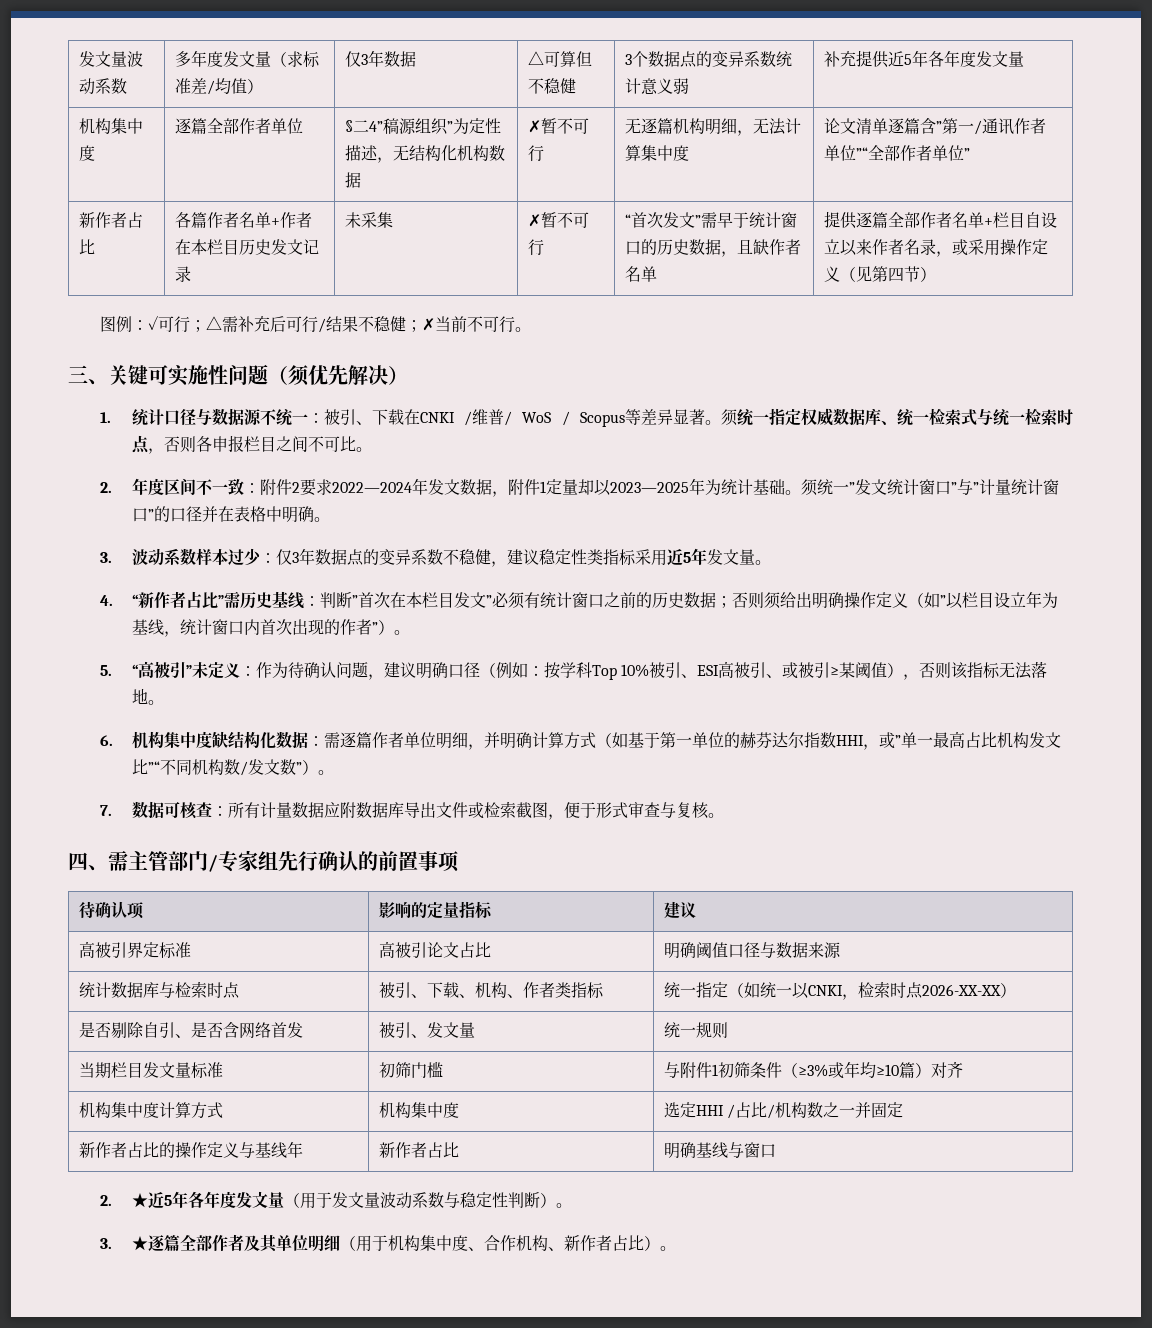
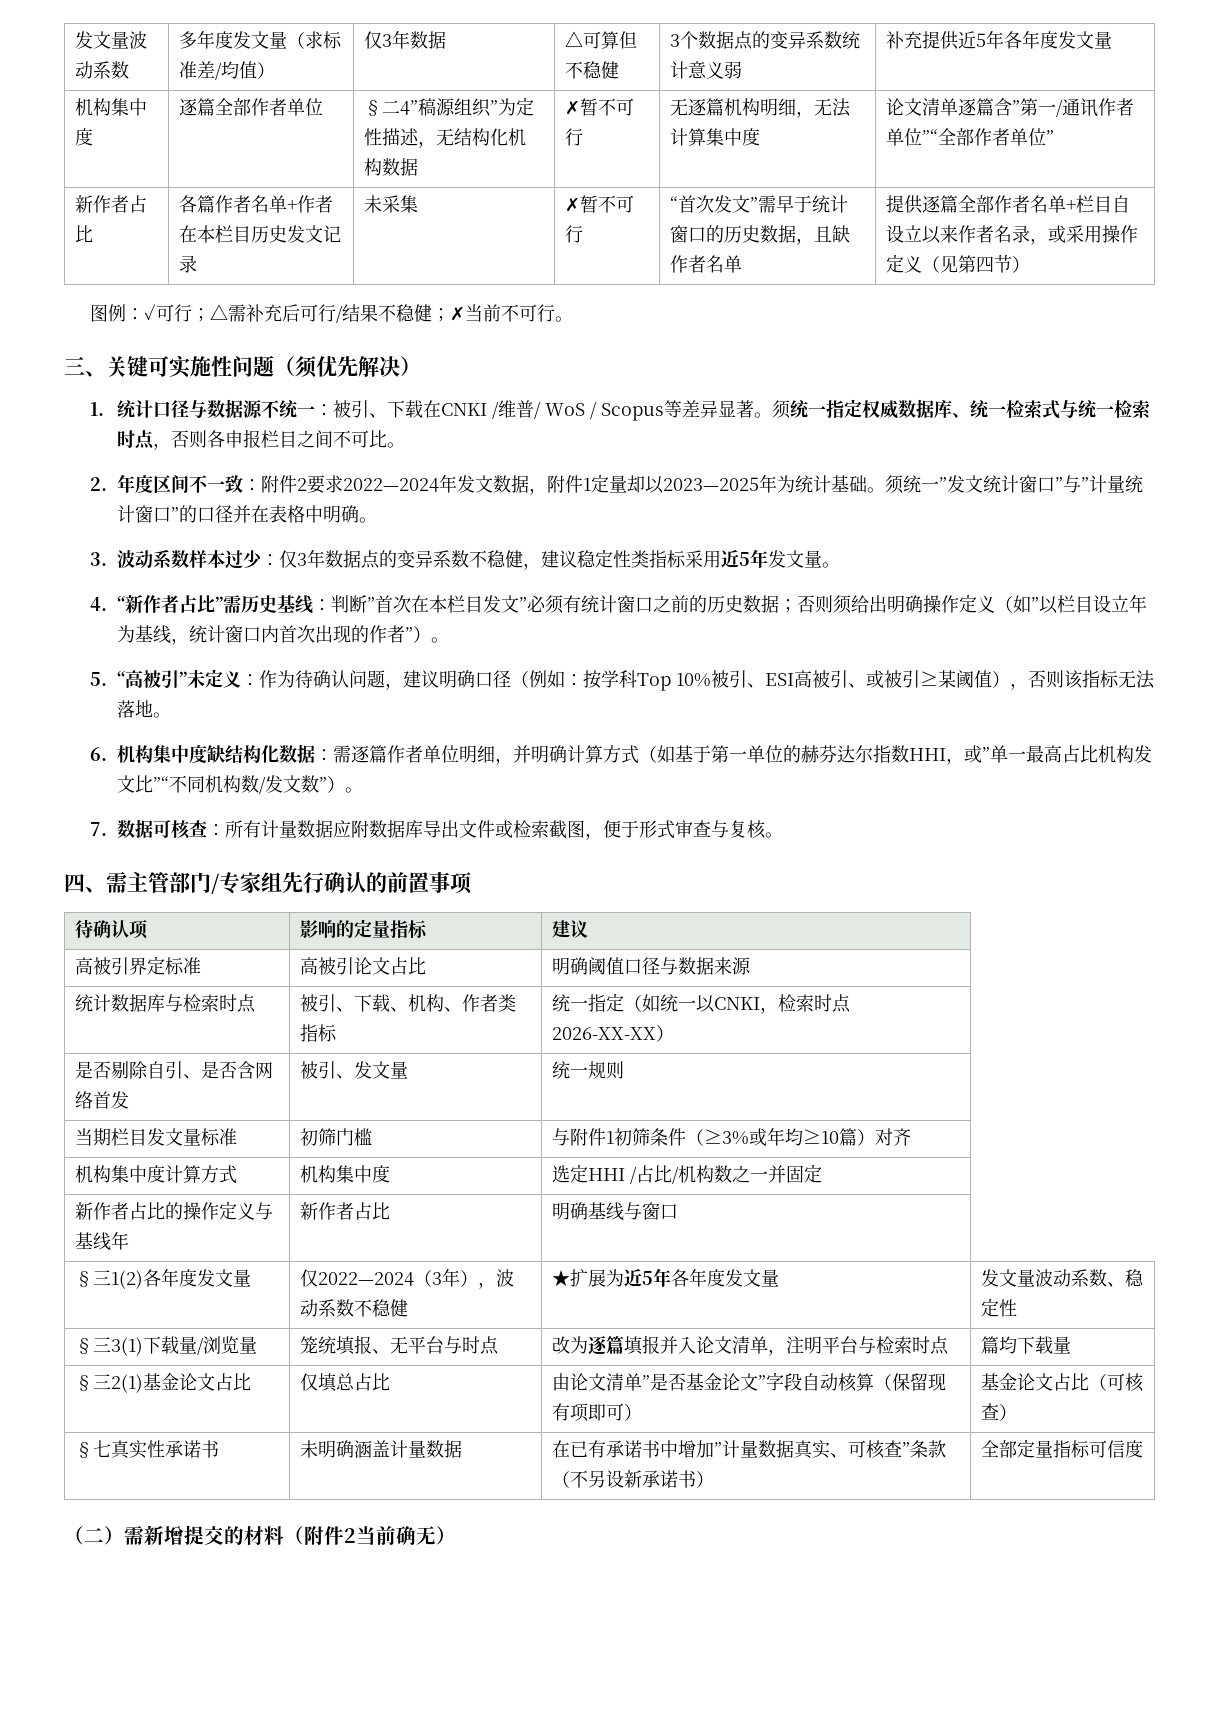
[99,1191,572,1209] [99,1234,676,1253] // 2. ★近5年各年度发文量（用于发文量波动系数与稳定性判断）。 // 3. ★逐篇全部作者及其单位明细（用于机构集中度、合作机构、新作者占比）。 -> [75,1268,252,1289] [300,1268,515,1289] [300,1299,409,1317] [552,1268,780,1287] [981,1269,1145,1287] [981,1298,1018,1317] [75,1336,258,1356] [300,1335,500,1355] [552,1335,950,1356] [981,1336,1072,1354] [75,1373,252,1393] [300,1373,391,1392] [552,1372,947,1392] [552,1403,643,1422] [981,1373,1145,1392] [981,1403,1018,1421] [75,1440,220,1459] [300,1440,463,1458] [552,1440,947,1459] [552,1470,715,1488] [981,1439,1144,1458] [64,1525,456,1546] // §三1(2)各年度发文量 | 仅2022—2024（3年），波动系数不稳健 | ★扩展为近5年各年度发文量 | 发文量波动系数、稳定性 // §三3(1)下载量/浏览量 | 笼统填报、无平台与时点 | 改为逐篇填报并入论文清单，注明平台与检索时点 | 篇均下载量 // §三2(1)基金论文占比 | 仅填总占比 | 由论文清单”是否基金论文”字段自动核算（保留现有项即可） | 基金论文占比（可核查） // §七真实性承诺书 | 未明确涵盖计量数据 | 在已有承诺书中增加”计量数据真实、可核查”条款（不另设新承诺书） | 全部定量指标可信度 // （二）需新增提交的材料（附件2当前确无）

